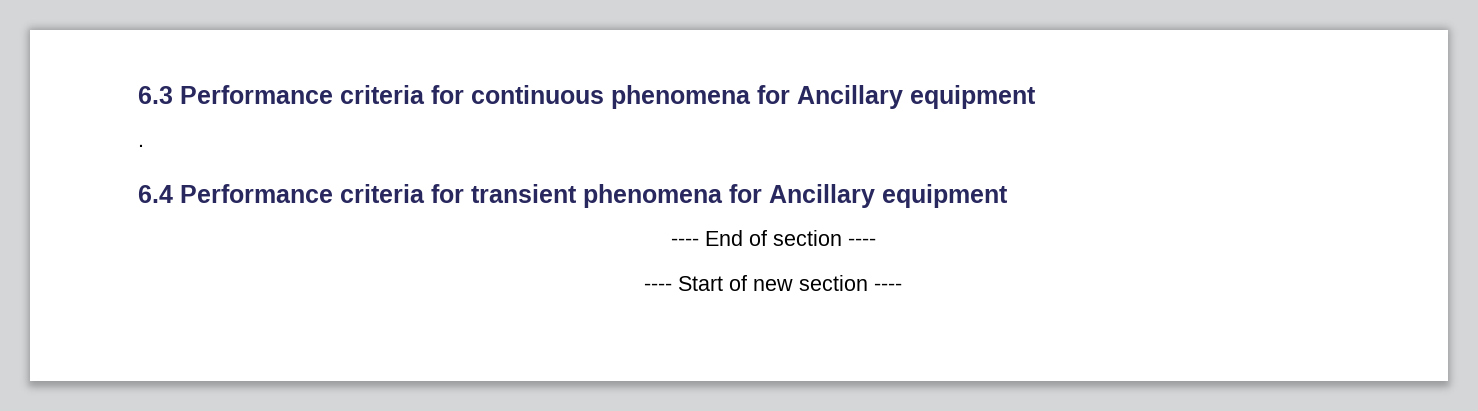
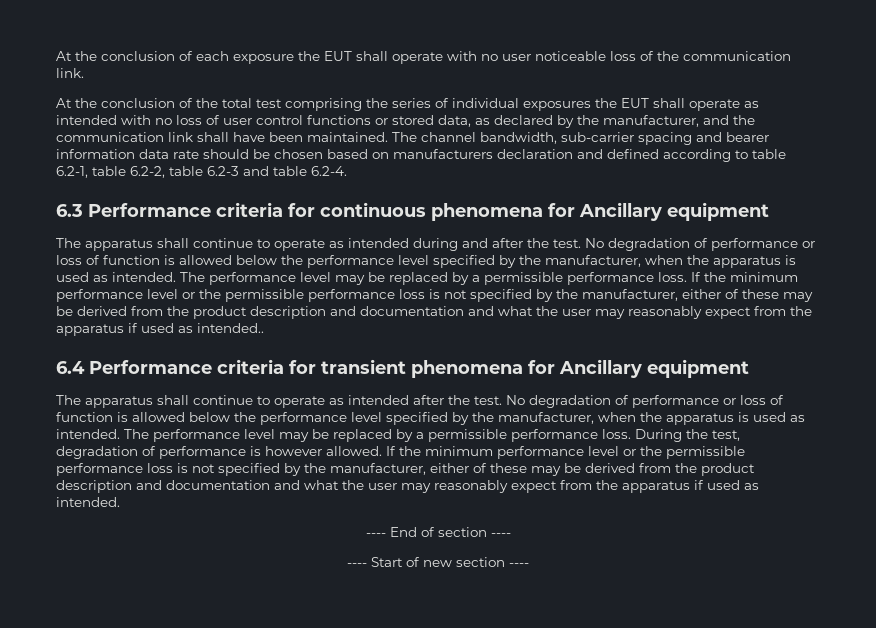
(138, 95) none -> [56,51,791,64] [56,68,84,78] [56,98,759,111] [56,115,755,128] [56,132,769,145] [56,149,786,162] [56,166,347,178] At the conclusion of each exposure the EUT shall operate with no user noticeable loss of the communication link. // At the conclusion of the total test comprising the series of individual exposures the EUT shall operate as intended with no loss of user control functions or stored data, as declared by the manufacturer, and the communication link shall have been maintained. The channel bandwidth, sub-carrier spacing and bearer information data rate should be chosen based on manufacturers declaration and defined according to table 6.2-1, table 6.2-2, table 6.2-3 and table 6.2-4. //
[138,144,144,147] . -> [56,238,815,251] [56,255,796,268] [56,272,798,285] [56,289,813,302] [56,306,812,319] [56,323,264,336] The apparatus shall continue to operate as intended during and after the test. No degradation of performance or loss of function is allowed below the performance level specified by the manufacturer, when the apparatus is used as intended. The performance level may be replaced by a permissible performance loss. If the minimum performance level or the permissible performance loss is not specified by the manufacturer, either of these may be derived from the product description and documentation and what the user may reasonably expect from the apparatus if used as intended..
(1008, 196) none -> [56,395,784,408] [56,412,805,425] [56,429,740,442] [56,446,745,459] [56,463,755,476] [56,480,759,493] [56,497,120,507] // The apparatus shall continue to operate as intended after the test. No degradation of performance or loss of function is allowed below the performance level specified by the manufacturer, when the apparatus is used as intended. The performance level may be replaced by a permissible performance loss. During the test, degradation of performance is however allowed. If the minimum performance level or the permissible performance loss is not specified by the manufacturer, either of these may be derived from the product description and documentation and what the user may reasonably expect from the apparatus if used as intended.

